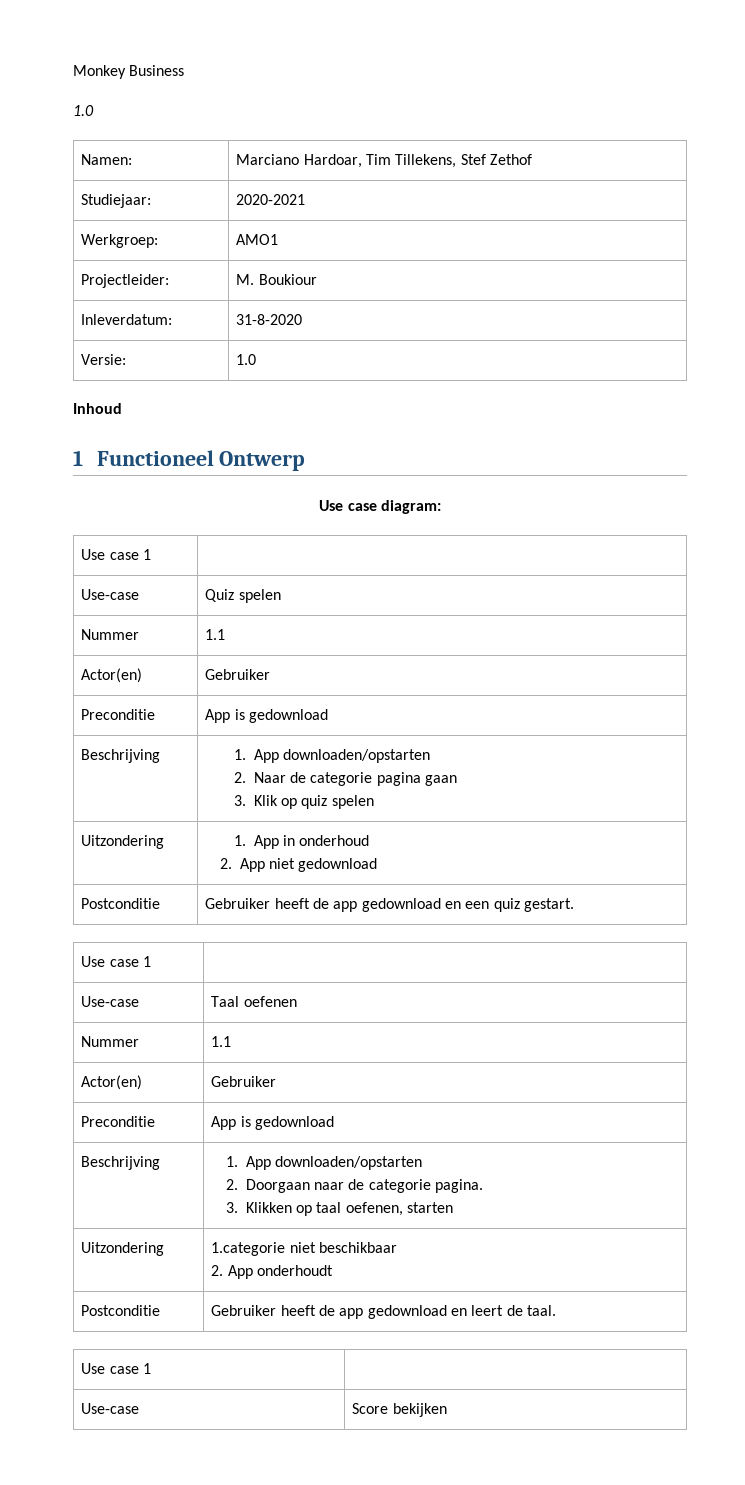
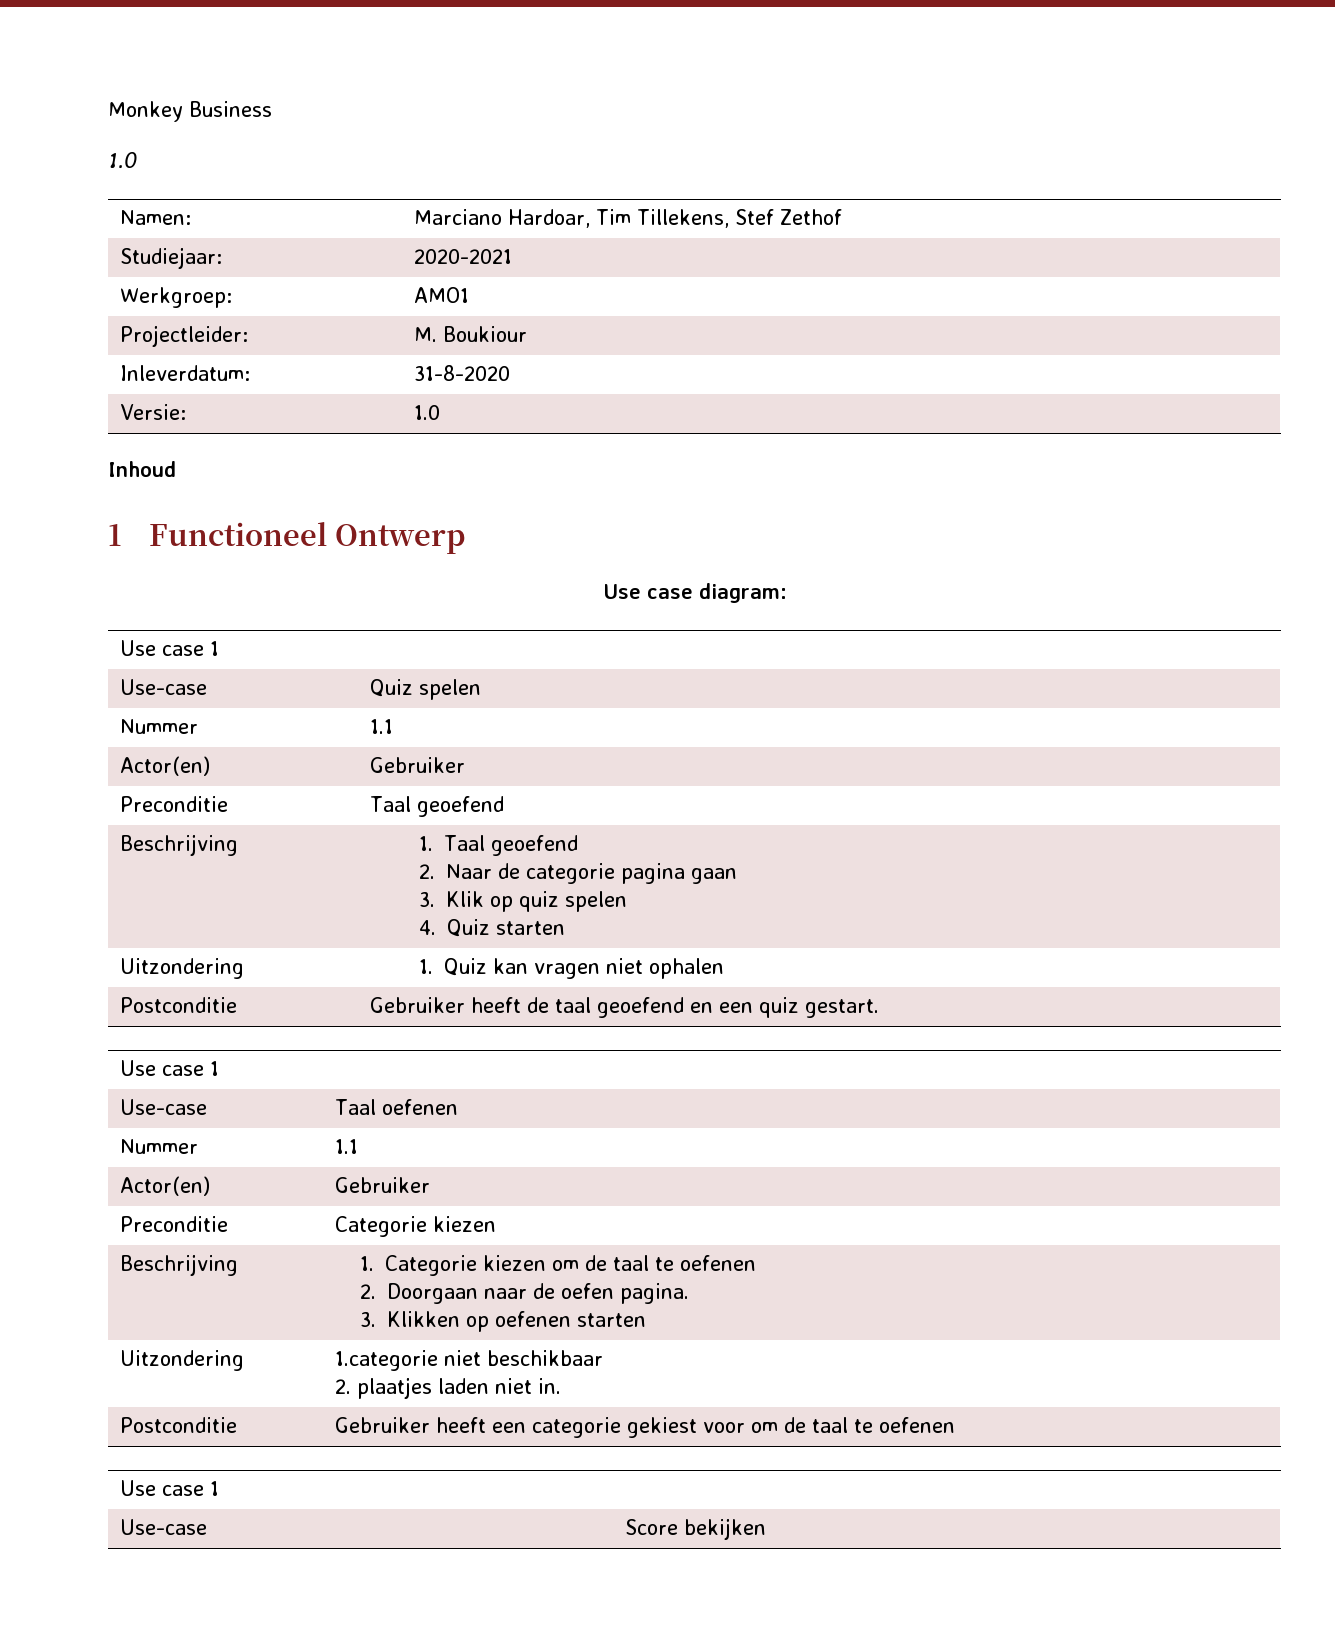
[205,709,329,723] [81,749,161,763] [233,749,431,763] App is gedownload // Beschrijving | 1. App downloaden/opstarten -> [369,796,504,817] [119,834,238,856] [419,835,579,856] Taal geoefend // Beschrijving | 1. Taal geoefend
(374, 802) none -> [419,919,566,937] // 4. Quiz starten
[253,835,370,849] [219,858,378,872] [81,898,161,909] [205,898,441,912] App in onderhoud // 2. App niet gedownload // Postconditie | Gebruiker heeft de app gedownload -> [444,958,725,979] [119,997,237,1013] [369,997,684,1018] Quiz kan vragen niet ophalen // Postconditie | Gebruiker heeft de taal geoefend
[211,1116,335,1130] [81,1156,161,1170] [225,1156,422,1170] App is gedownload // Beschrijving | 1. App downloaden/opstarten -> [334,1216,496,1237] [119,1254,238,1276] [359,1255,756,1276] Categorie kiezen // Beschrijving | 1. Categorie kiezen om de taal te oefenen
[368,1179,431,1193] categorie -> [560,1283,614,1299] oefen
[316,1202,403,1216] taal oefenen, -> [494,1311,571,1327] oefenen
[227,1265,334,1279] [81,1305,161,1316] [211,1305,556,1319] App onderhoudt // Postconditie | Gebruiker heeft de app gedownload en leert de taal. -> [356,1377,561,1399] [119,1417,237,1433] [334,1417,955,1438] plaatjes laden niet in. // Postconditie | Gebruiker heeft een categorie gekiest voor om de taal te oefenen

